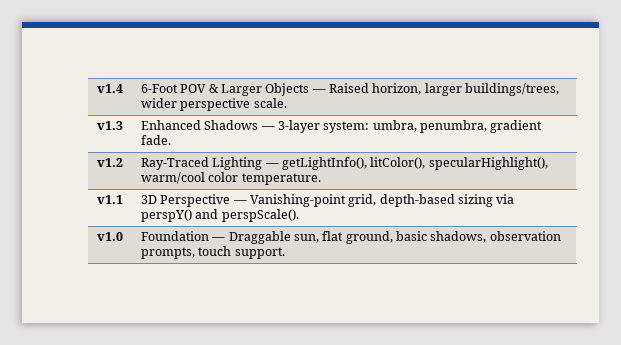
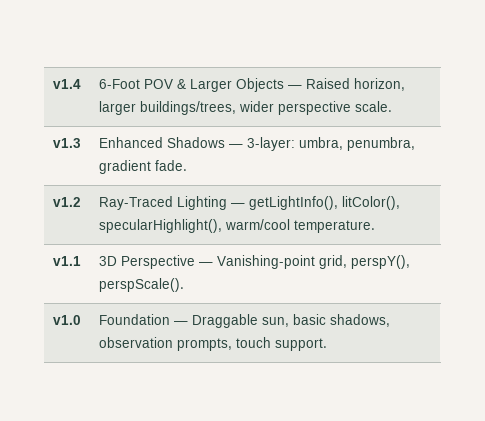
[277,120,370,133] 3-layer system: -> [246,137,295,151] 3-layer:
[208,172,239,182] color -> (290, 224) none
[379,194,515,207] [140,209,219,222] depth-based sizing via perspY() and -> [350,255,410,269] perspY(),
[322,231,393,244] flat ground, -> (289, 322) none

